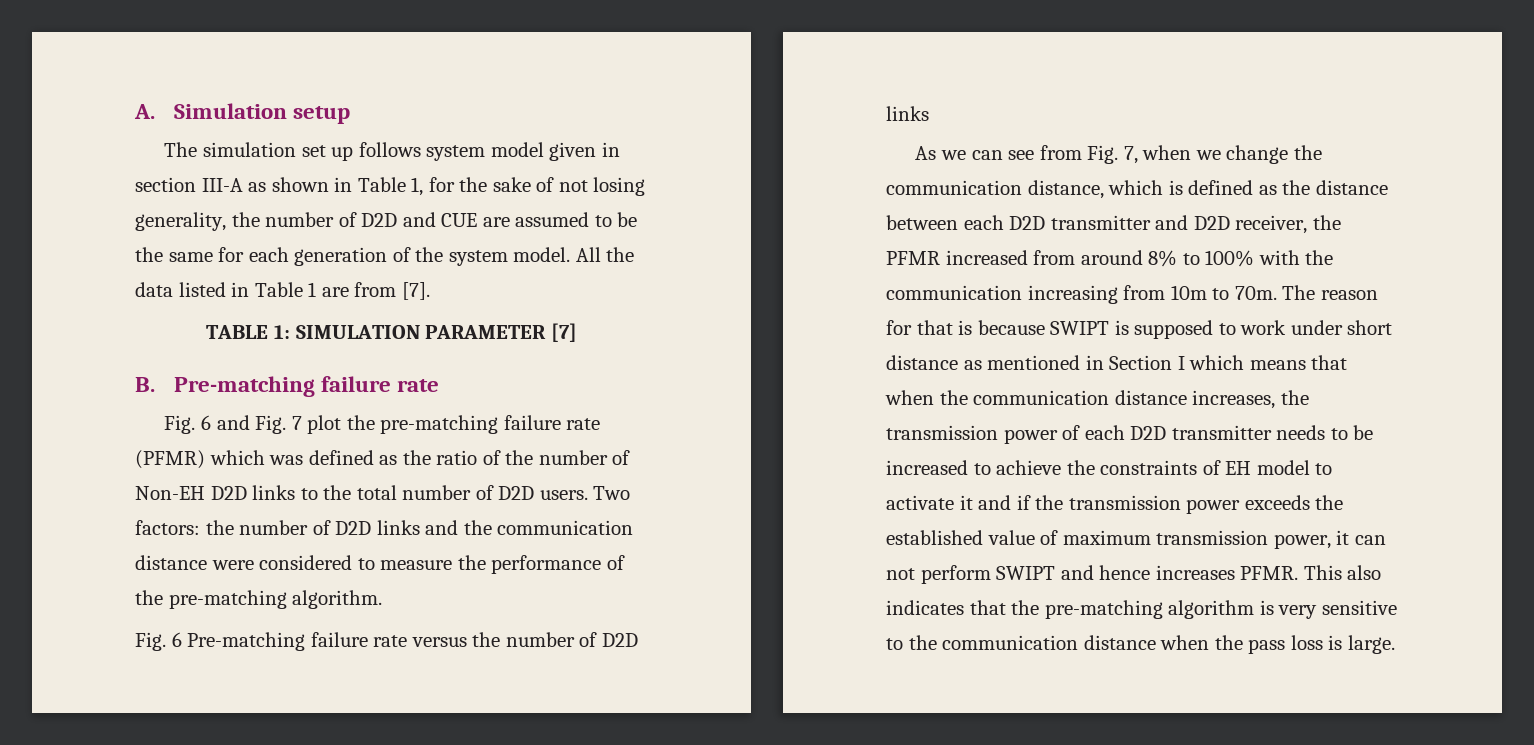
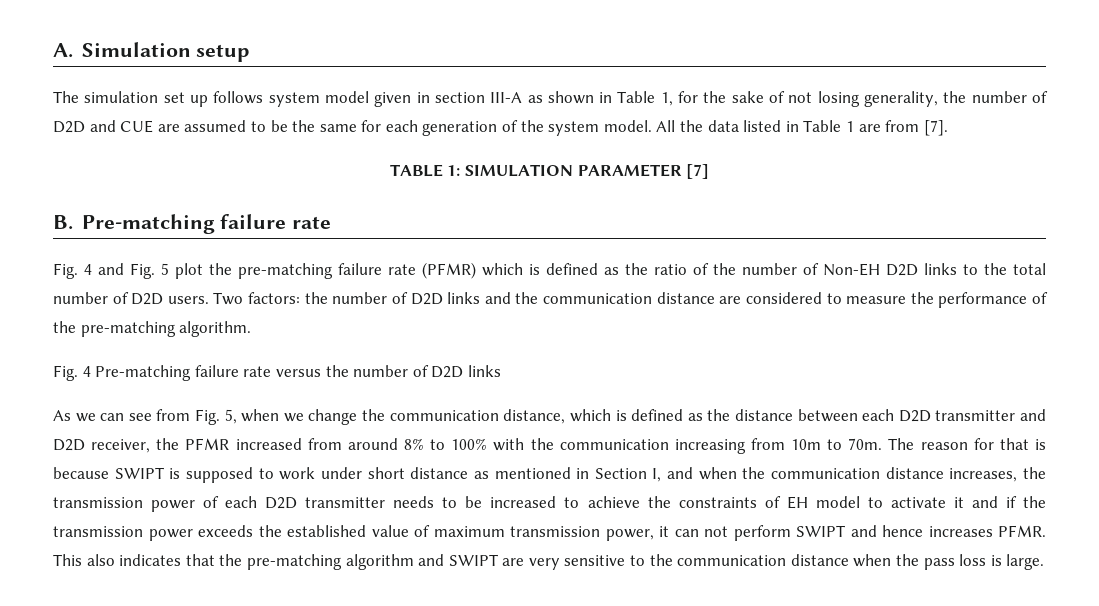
[201,415,212,430] 6 -> [84,264,92,275] 4
[291,416,302,430] 7 -> [161,263,169,275] 5
[269,455,304,465] was -> [529,264,540,275] is
[211,560,254,570] were -> [719,296,742,304] are
[171,632,182,647] 6 -> [82,366,91,377] 4
[1123,146,1138,164] 7, -> [224,409,237,424] 5,
[1177,355,1348,370] I which means that -> [652,467,694,482] I, and
[1259,600,1274,615] is -> [418,554,525,566] and SWIPT are

